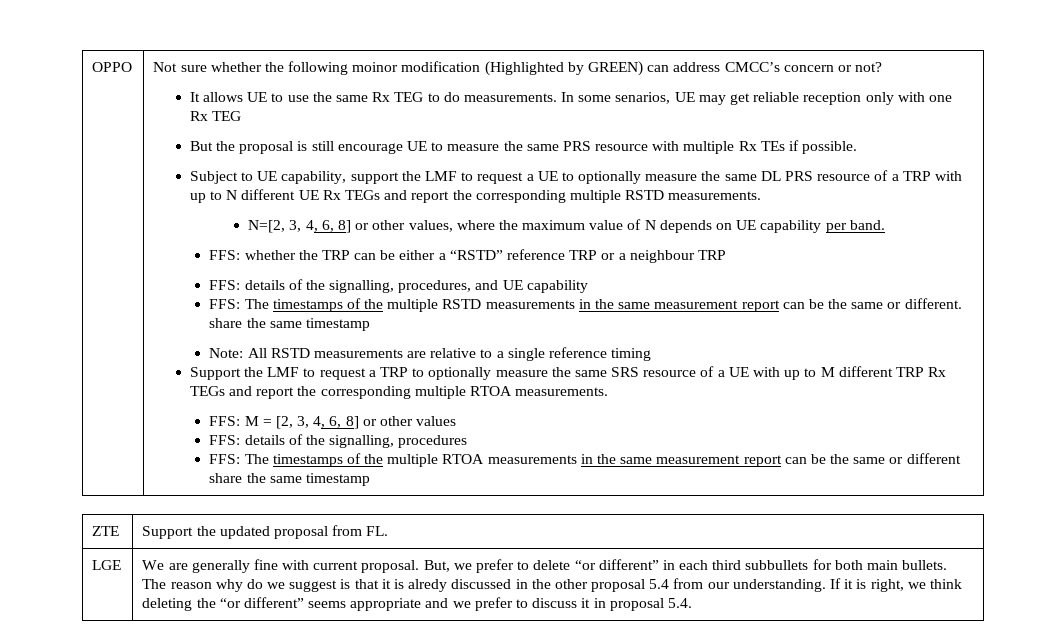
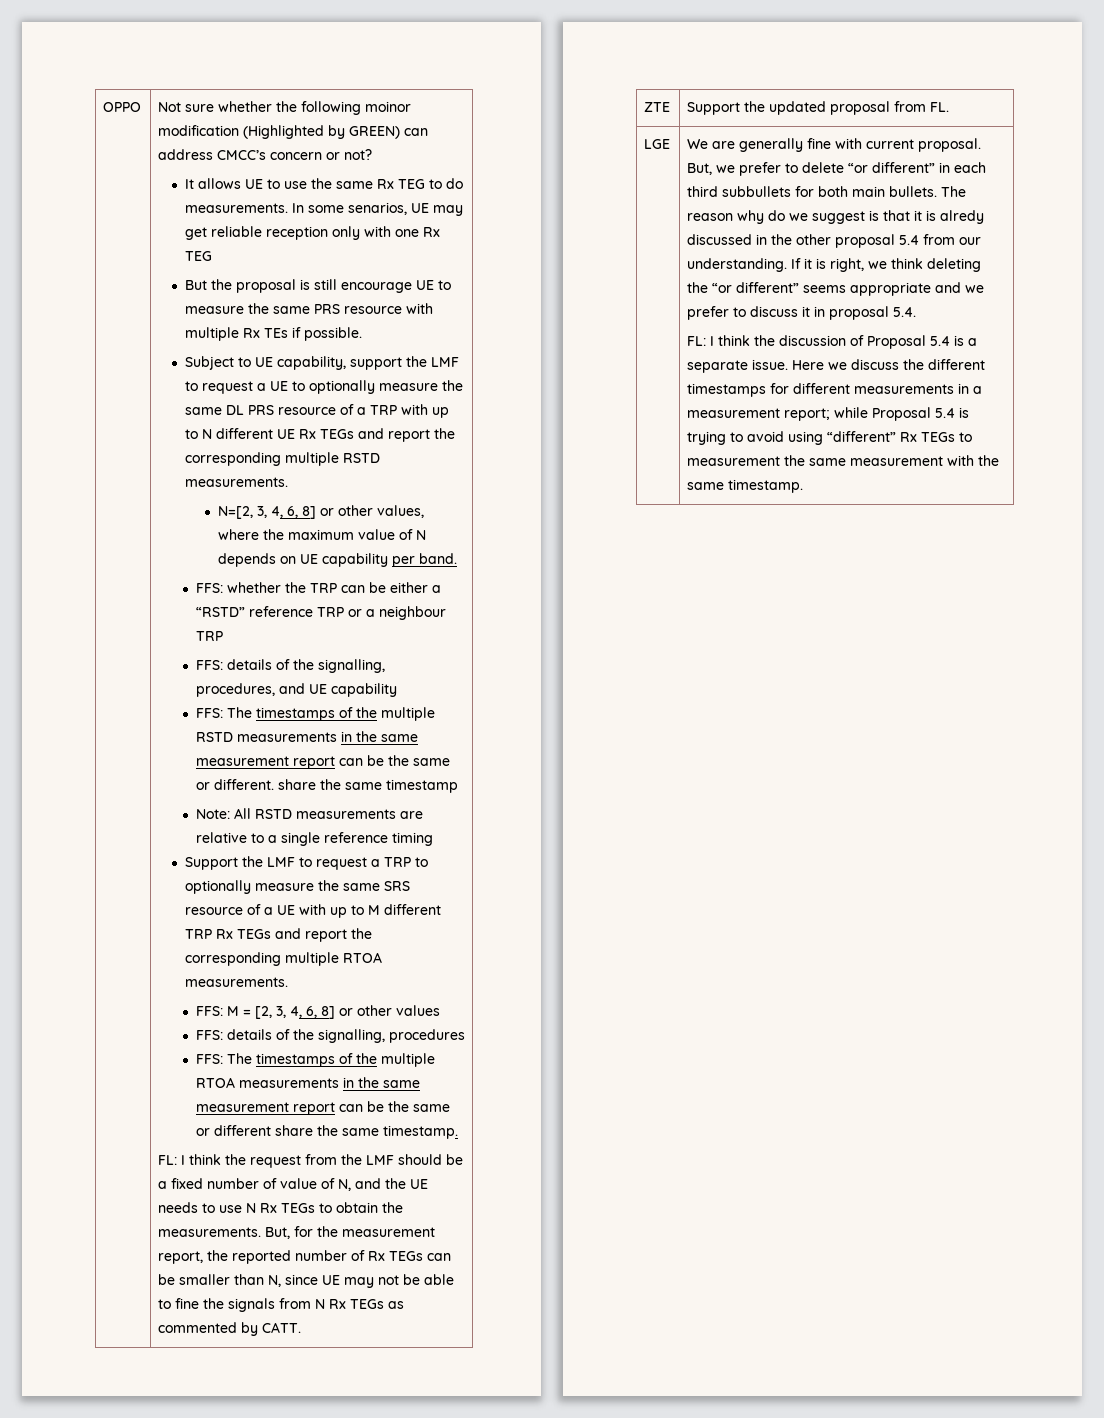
[305,473,370,486] timestamp -> [382,1125,458,1139] [158,1154,464,1168] [158,1178,429,1191] [158,1202,404,1213] [158,1226,436,1239] [158,1250,452,1264] [158,1274,455,1288] [158,1298,405,1312] [158,1322,302,1336] timestamp. // FL: I think the request from the LMF should be a fixed number of value of N, and the UE needs to use N Rx TEGs to obtain the measurements. But, for the measurement report, the reported number of Rx TEGs can be smaller than N, since UE may not be able to fine the signals from N Rx TEGs as commented by CATT.
(692, 603) none -> [687,335,978,349] [687,359,986,373] [687,383,983,397] [687,407,970,421] [687,431,973,445] [687,455,1000,466] [687,479,804,493] // FL: I think the discussion of Proposal 5.4 is a separate issue. Here we discuss the different timestamps for different measurements in a measurement report; while Proposal 5.4 is trying to avoid using “different” Rx TEGs to measurement the same measurement with the same timestamp.

